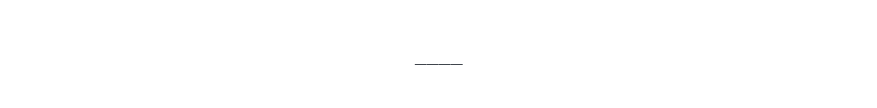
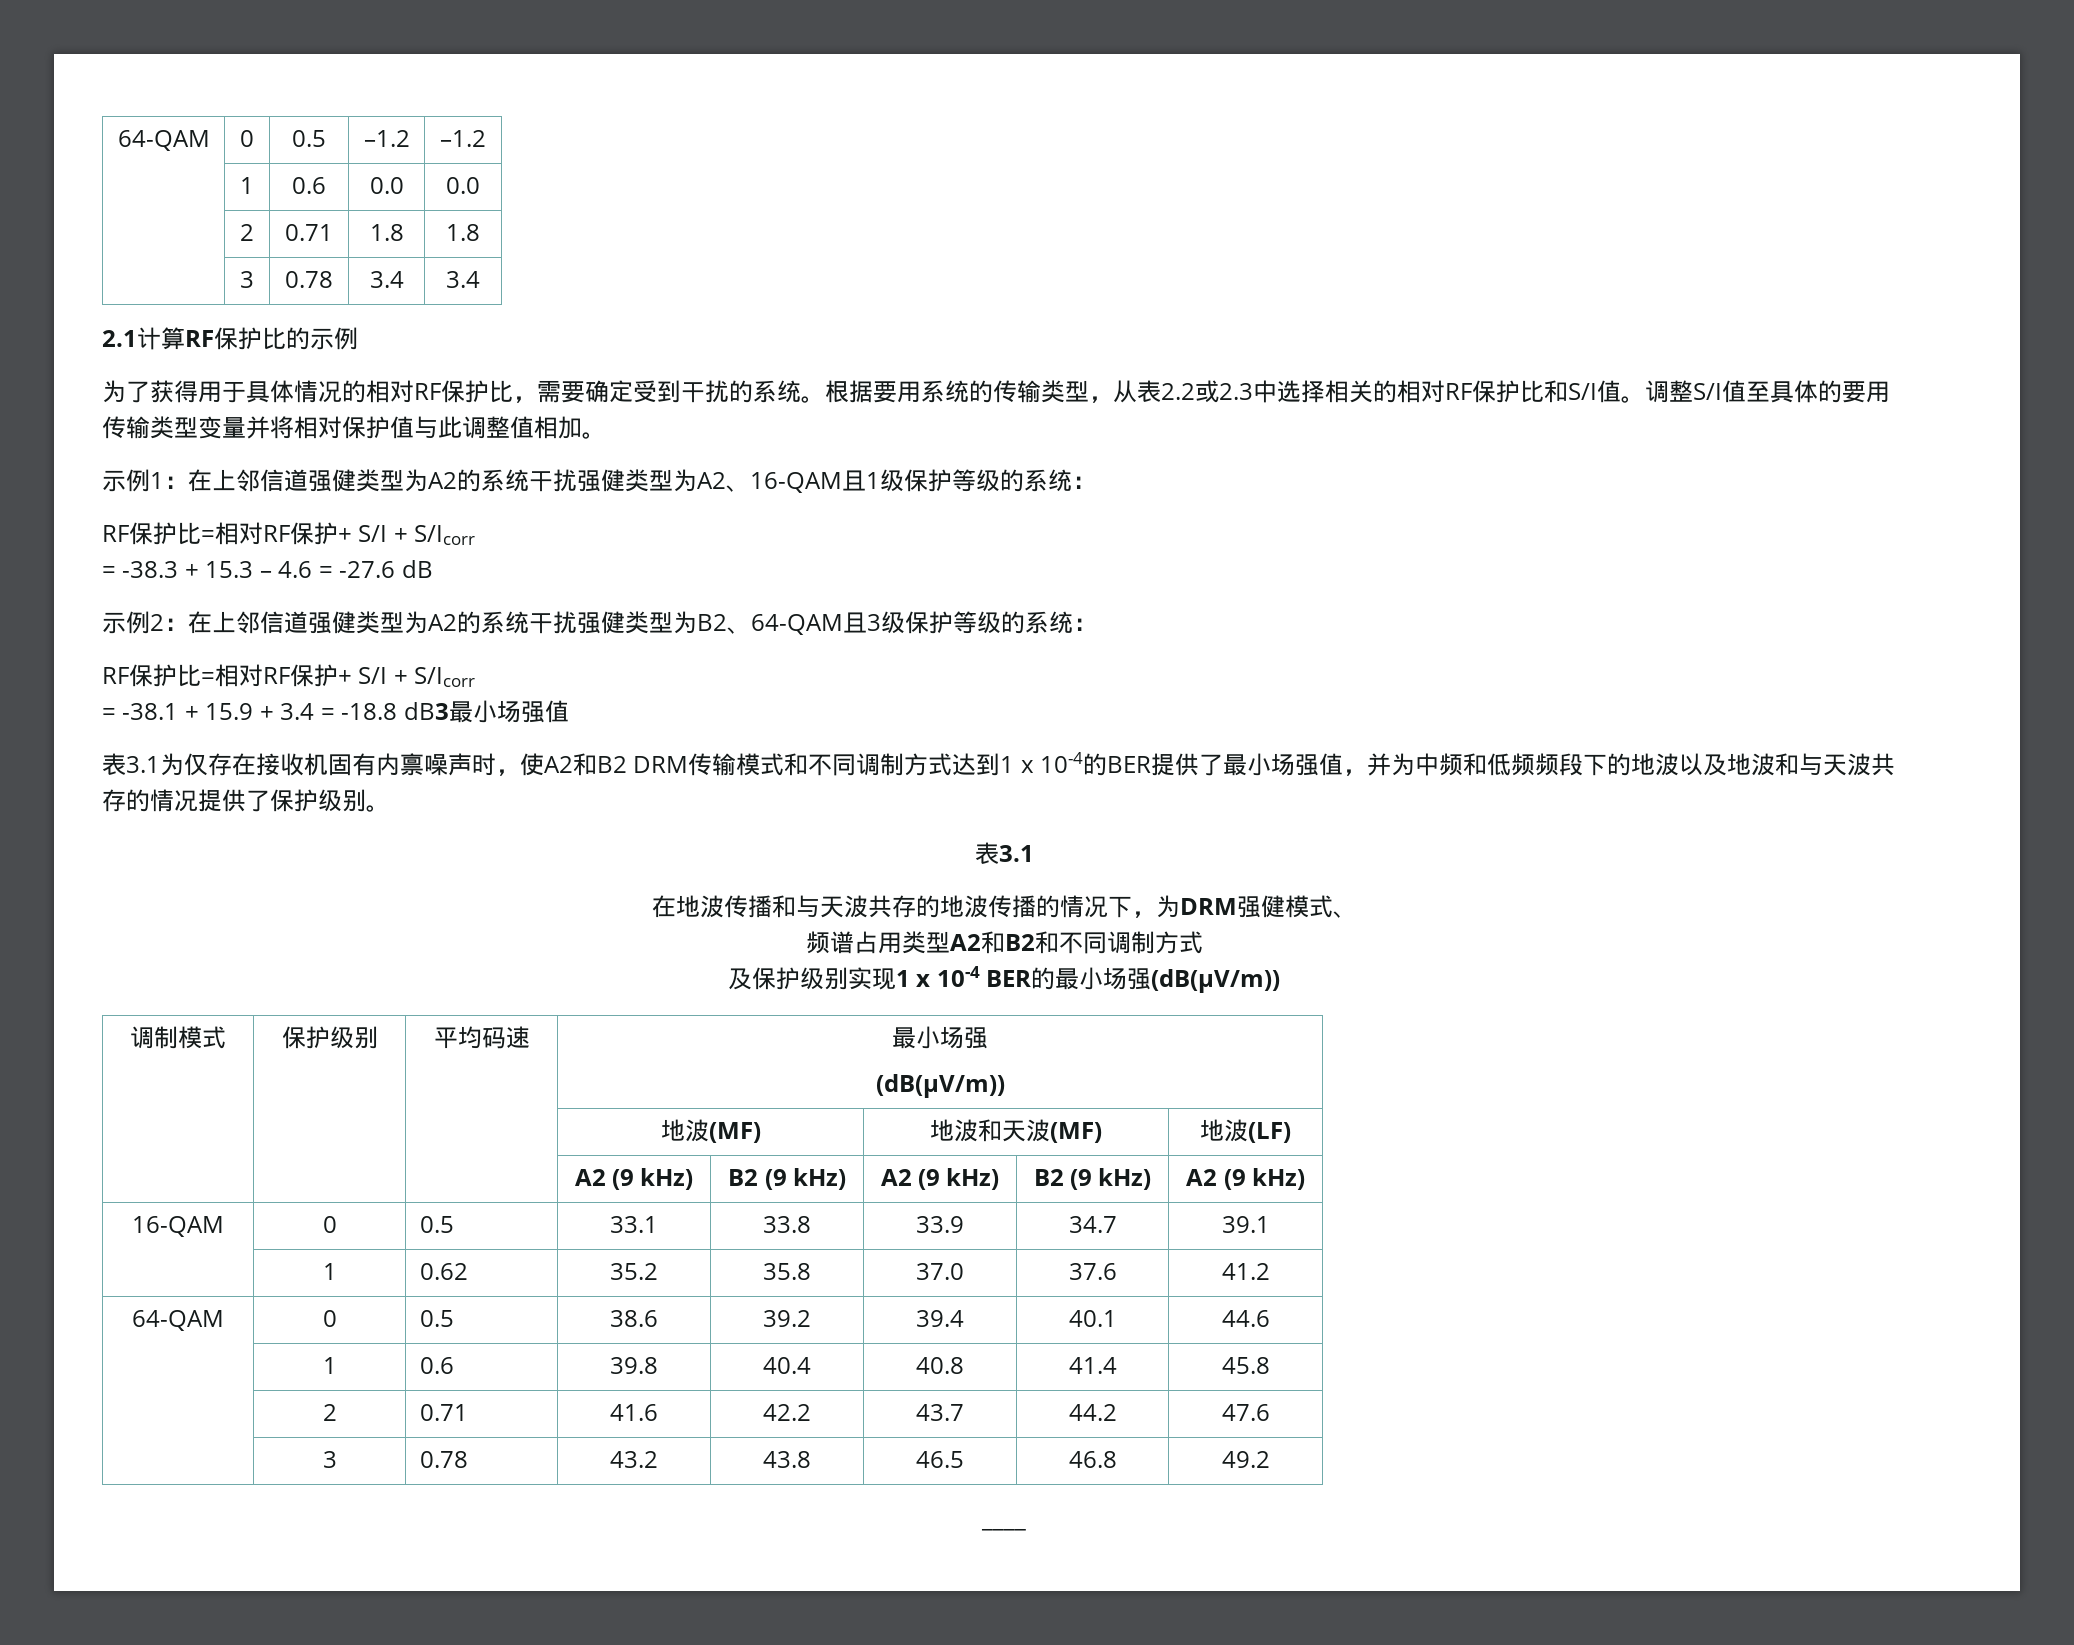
(413, 63) none -> [117,130,210,151] [240,130,254,147] [292,130,326,147] [363,130,410,147] [440,130,486,147] [240,177,254,194] [292,177,326,194] [369,177,404,194] [446,177,480,194] [240,224,254,241] [285,224,333,241] [369,224,404,241] [446,224,480,241] [240,271,254,288] [285,271,333,288] [369,271,404,288] [446,271,480,288] [102,327,358,350] [102,380,1890,403] [102,416,606,439] [102,469,1096,493] [102,522,476,545] [102,560,433,578] [102,611,1097,635] [102,664,476,687] [102,700,569,723] [102,752,1896,776] [102,789,390,812] [974,842,1034,864] [651,895,1357,918] [805,931,1203,954] [727,966,1281,993] [130,1026,226,1049] [281,1026,378,1049] [433,1026,530,1049] [892,1026,988,1049] [875,1074,1005,1098] [660,1119,761,1143] [930,1119,1102,1143] [1200,1119,1291,1143] [574,1168,694,1190] [728,1168,846,1190] [880,1168,1000,1190] [1033,1168,1152,1190] [1186,1168,1305,1190] [132,1216,224,1237] [322,1216,337,1233] [419,1216,454,1233] [610,1216,658,1233] [763,1216,811,1233] [916,1216,964,1233] [1068,1216,1117,1233] [1221,1216,1270,1233] [322,1263,337,1280] [419,1263,468,1280] [610,1263,658,1280] [763,1263,811,1280] [916,1263,964,1280] [1068,1263,1117,1280] [1221,1263,1270,1280] [132,1310,224,1331] [322,1310,337,1327] [419,1310,454,1327] [610,1310,658,1327] [763,1310,811,1327] [916,1310,964,1327] [1068,1310,1117,1327] [1221,1310,1270,1327] [322,1357,337,1374] [419,1357,454,1374] [610,1357,658,1374] [763,1357,811,1374] [916,1357,964,1374] [1068,1357,1117,1374] [1221,1357,1270,1374] [322,1404,337,1421] [419,1404,468,1421] [610,1404,658,1421] [763,1404,811,1421] [916,1404,964,1421] [1068,1404,1117,1421] [1221,1404,1270,1421] [322,1451,337,1468] [419,1451,468,1468] [610,1451,658,1468] [763,1451,811,1468] [916,1451,964,1468] [1068,1451,1117,1468] [1221,1451,1270,1468] 64-QAM | 0 | 0.5 | –1.2 | –1.2 // | 1 | 0.6 | 0.0 | 0.0 // | 2 | 0.71 | 1.8 | 1.8 // | 3 | 0.78 | 3.4 | 3.4 // 2.1计算RF保护比的示例 // 为了获得用于具体情况的相对RF保护比，需要确定受到干扰的系统。根据要用系统的传输类型，从表2.2或2.3中选择相关的相对RF保护比和S/I值。调整S/I值至具体的要用传输类型变量并将相对保护值与此调整值相加。 // 示例1：在上邻信道强健类型为A2的系统干扰强健类型为A2、16-QAM且1级保护等级的系统： // RF保护比=相对RF保护+ S/I + S/Icorr // = -38.3 + 15.3 – 4.6 = -27.6 dB // 示例2：在上邻信道强健类型为A2的系统干扰强健类型为B2、64-QAM且3级保护等级的系统： // RF保护比=相对RF保护+ S/I + S/Icorr // = -38.1 + 15.9 + 3.4 = -18.8 dB3最小场强值 // 表3.1为仅存在接收机固有内禀噪声时，使A2和B2 DRM传输模式和不同调制方式达到1 x 10-4的BER提供了最小场强值，并为中频和低频频段下的地波以及地波和与天波共存的情况提供了保护级别。 // 表3.1 // 在地波传播和与天波共存的地波传播的情况下，为DRM强健模式、 // 频谱占用类型A2和B2和不同调制方式 // 及保护级别实现1 x 10-4 BER的最小场强(dB(µV/m)) // 调制模式 | 保护级别 | 平均码速 | 最小场强 // (dB(µV/m)) // | | | 地波(MF) | 地波和天波(MF) | 地波(LF) // | | | A2 (9 kHz) | B2 (9 kHz) | A2 (9 kHz) | B2 (9 kHz) | A2 (9 kHz) // 16-QAM | 0 | 0.5 | 33.1 | 33.8 | 33.9 | 34.7 | 39.1 // | 1 | 0.62 | 35.2 | 35.8 | 37.0 | 37.6 | 41.2 // 64-QAM | 0 | 0.5 | 38.6 | 39.2 | 39.4 | 40.1 | 44.6 // | 1 | 0.6 | 39.8 | 40.4 | 40.8 | 41.4 | 45.8 // | 2 | 0.71 | 41.6 | 42.2 | 43.7 | 44.2 | 47.6 // | 3 | 0.78 | 43.2 | 43.8 | 46.5 | 46.8 | 49.2 //

